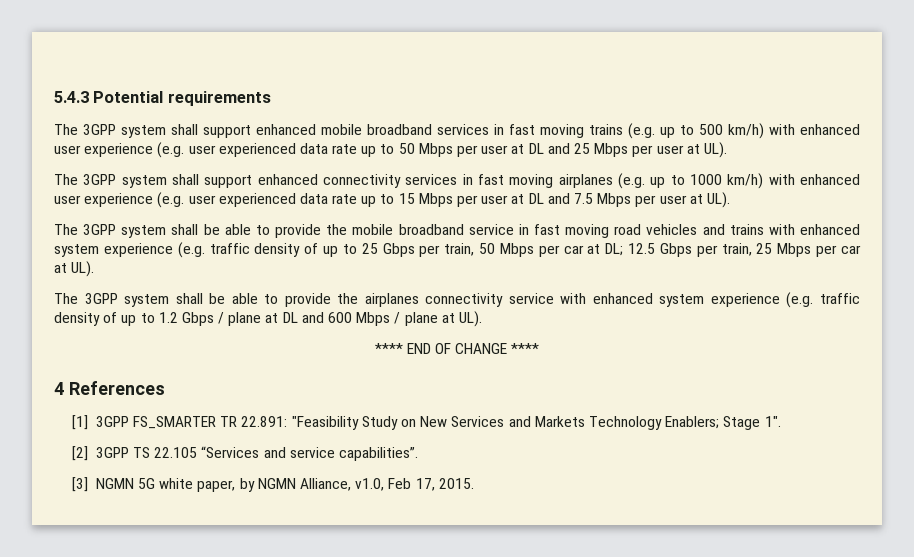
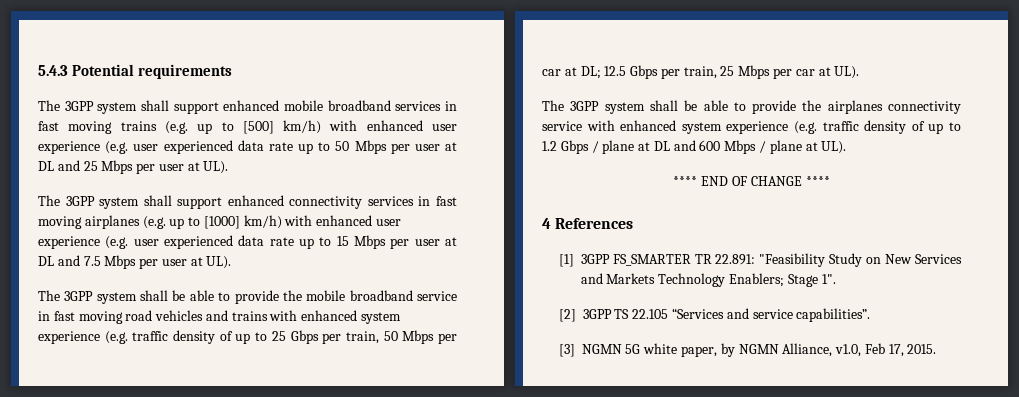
[699,124,723,135] 500 -> [242,121,274,134] [500]
[690,174,722,185] 1000 -> [203,216,240,229] [1000]

